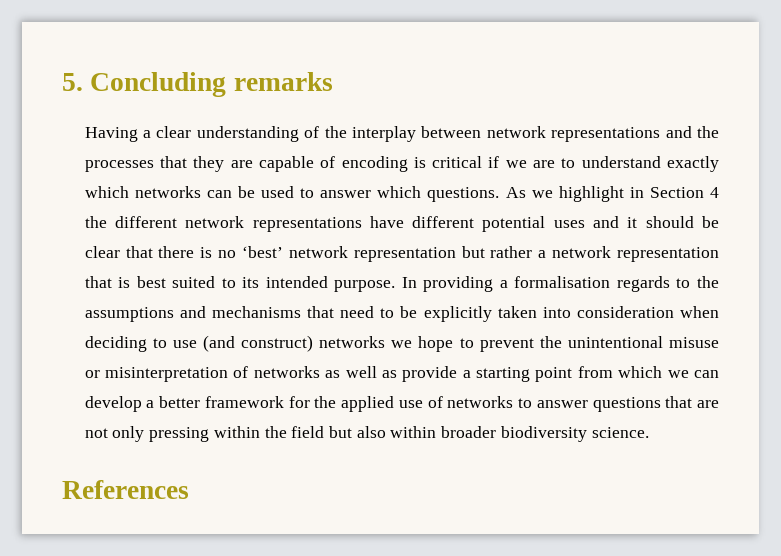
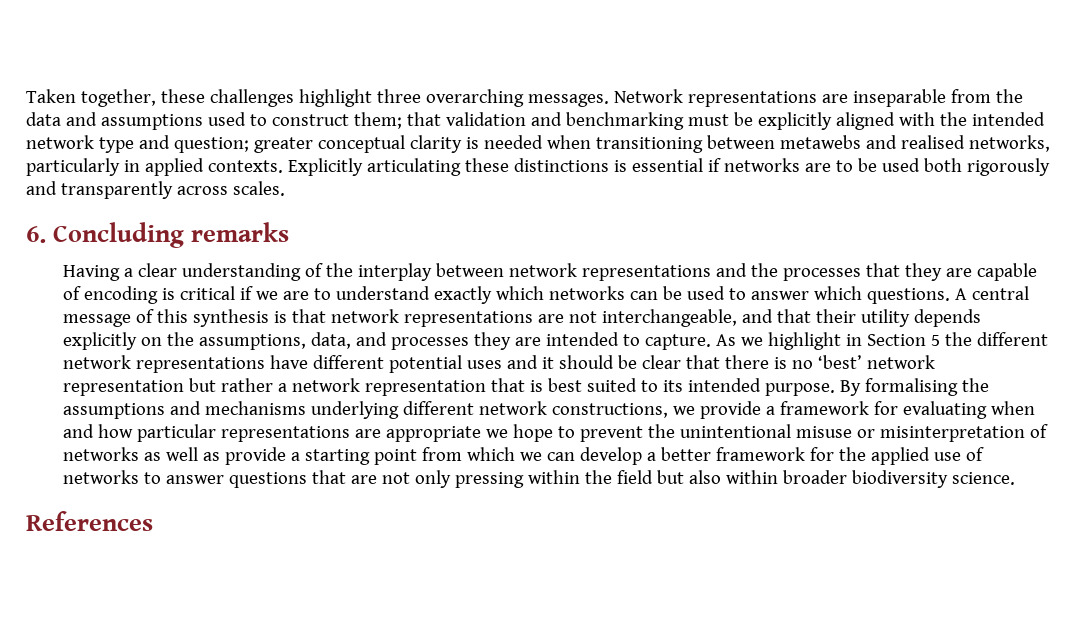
[62,73,83,91] 5. -> [26,89,1023,107] [26,112,1045,130] [26,135,1050,153] [26,158,1050,176] [26,181,285,199] [26,226,46,243] Taken together, these challenges highlight three overarching messages. Network representations are inseparable from the data and assumptions used to construct them; that validation and benchmarking must be explicitly aligned with the intended network type and question; greater conceptual clarity is needed when transitioning between metawebs and realised networks, particularly in applied contexts. Explicitly articulating these distinctions is essential if networks are to be used both rigorously and transparently across scales. // 6.
(500, 194) none -> [954,286,1029,300] [62,309,981,327] [62,332,711,350] A central message of this synthesis is that network representations are not interchangeable, and that their utility depends explicitly on the assumptions, data, and processes they are intended to capture.
[710,187,719,198] 4 -> [930,335,940,346] 5
[401,276,720,292] [84,306,720,322] [84,335,386,352] In providing a formalisation regards to the assumptions and mechanisms that need to be explicitly taken into consideration when deciding to use (and construct) networks -> [839,378,989,396] [62,401,1035,419] [62,424,481,442] By formalising the assumptions and mechanisms underlying different network constructions, we provide a framework for evaluating when and how particular representations are appropriate

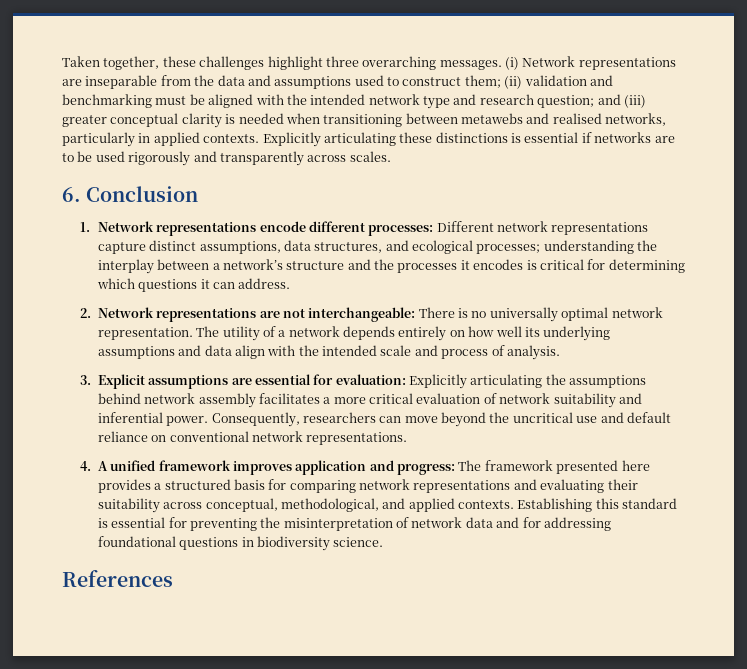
(609, 100) none -> [505,57,519,70] (i)
[406,112,441,126] that -> [504,76,523,89] (ii)
[757,112,832,130] explicitly -> (205, 99) none
[173,137,249,153] question; -> [479,94,646,108] research question; and (iii)
[923,158,962,172] both -> (125, 156) none
[53,222,290,248] [62,263,1037,281] [62,286,1029,304] [62,309,981,327] [62,332,1048,350] [62,355,935,373] [62,378,989,396] [62,401,1035,419] [62,424,1048,442] [62,447,984,465] [62,470,847,488] Concluding remarks // Having a clear understanding of the interplay between network representations and the processes that they are capable of encoding is critical if we are to understand exactly which networks can be used to answer which questions. A central message of this synthesis is that network representations are not interchangeable, and that their utility depends explicitly on the assumptions, data, and processes they are intended to capture. As we highlight in Section 5 the different network representations have different potential uses and it should be clear that there is no ‘best’ network representation but rather a network representation that is best suited to its intended purpose. By formalising the assumptions and mechanisms underlying different network constructions, we provide a framework for evaluating when and how particular representations are appropriate we hope to prevent the unintentional misuse or misinterpretation of networks as well as provide a starting point from which we can develop a better framework for the applied use of networks to answer questions that are not only pressing within the field but also within broader -> [86,186,199,202] [79,221,649,236] [97,240,658,254] [97,259,685,274] [96,278,291,292] [79,307,663,322] [97,326,611,341] [97,345,560,360] [79,374,647,389] [97,393,642,408] [97,412,671,427] [97,431,408,445] [79,460,650,475] [97,479,638,493] [97,498,678,513] [97,517,611,531] [97,536,254,550] Conclusion // 1. Network representations encode different processes: Different network representations capture distinct assumptions, data structures, and ecological processes; understanding the interplay between a network’s structure and the processes it encodes is critical for determining which questions it can address. // 2. Network representations are not interchangeable: There is no universally optimal network representation. The utility of a network depends entirely on how well its underlying assumptions and data align with the intended scale and process of analysis. // 3. Explicit assumptions are essential for evaluation: Explicitly articulating the assumptions behind network assembly facilitates a more critical evaluation of network suitability and inferential power. Consequently, researchers can move beyond the uncritical use and default reliance on conventional network representations. // 4. A unified framework improves application and progress: The framework presented here provides a structured basis for comparing network representations and evaluating their suitability across conceptual, methodological, and applied contexts. Establishing this standard is essential for preventing the misinterpretation of network data and for addressing foundational questions in

